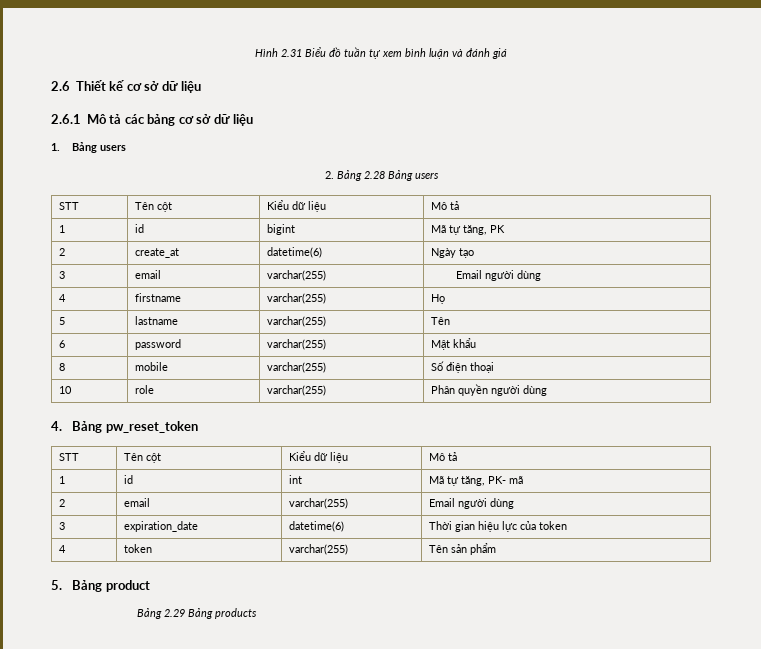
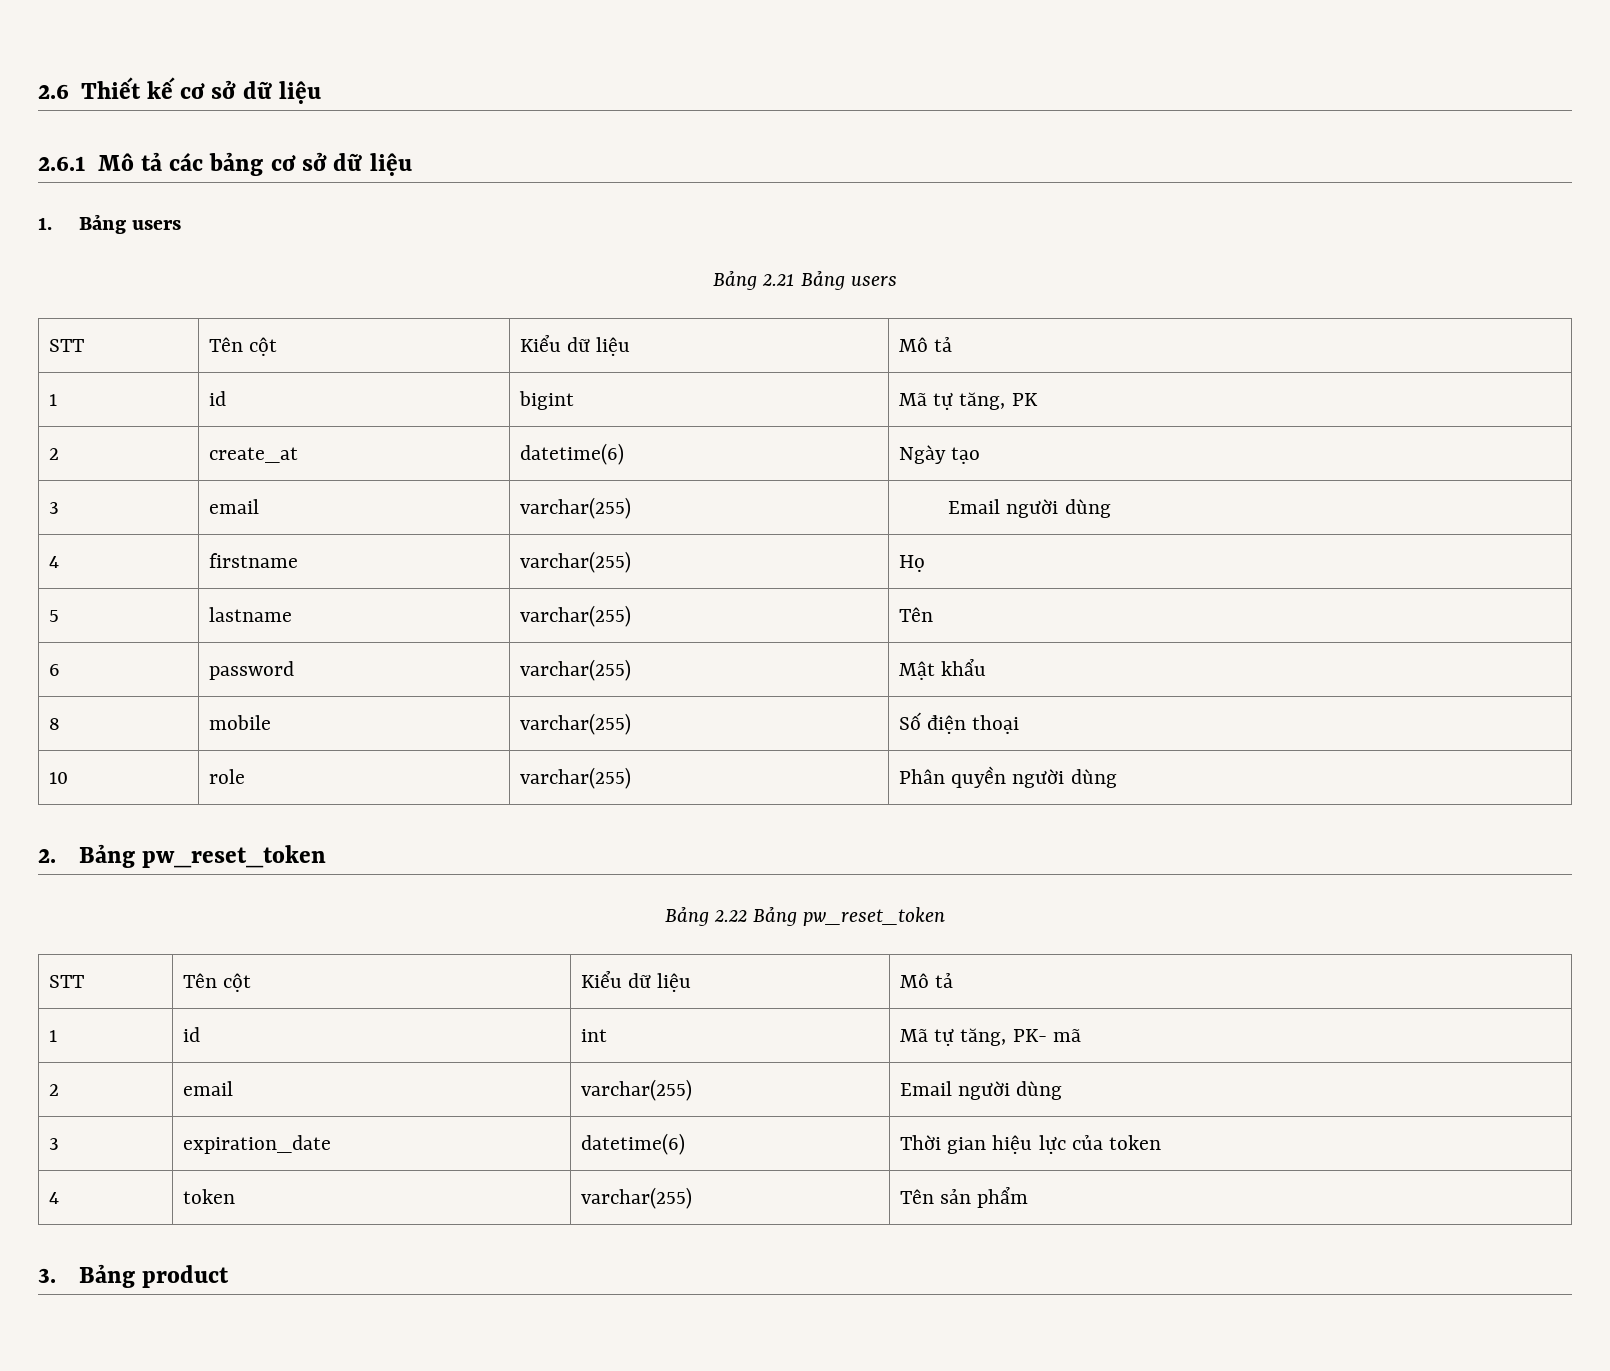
[255,47,507,59] Hình 2.31 Biểu đồ tuần tự xem bình luận và đánh giá // -> (38, 91) none
[324,170,385,181] 2. Bảng 2.28 -> [712,271,795,290] Bảng 2.21
[51,421,198,433] 4. Bảng pw_reset_token -> [38,844,327,868] [664,907,946,926] 2. Bảng pw_reset_token // Bảng 2.22 Bảng pw_reset_token
[51,580,62,590] 5. -> [38,1268,56,1283] 3.
[136,608,257,619] // Bảng 2.29 Bảng products -> (230, 1276) none

